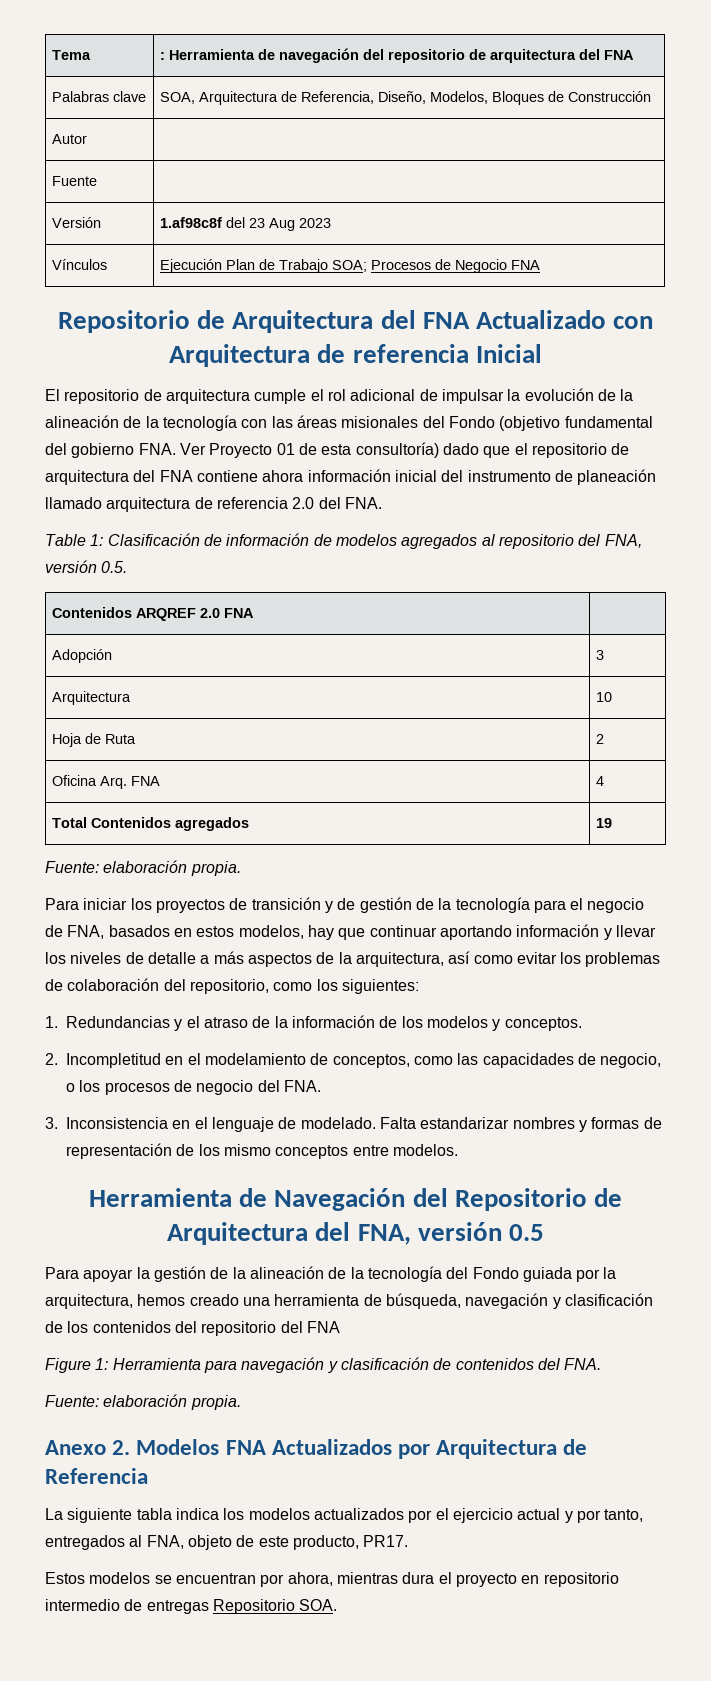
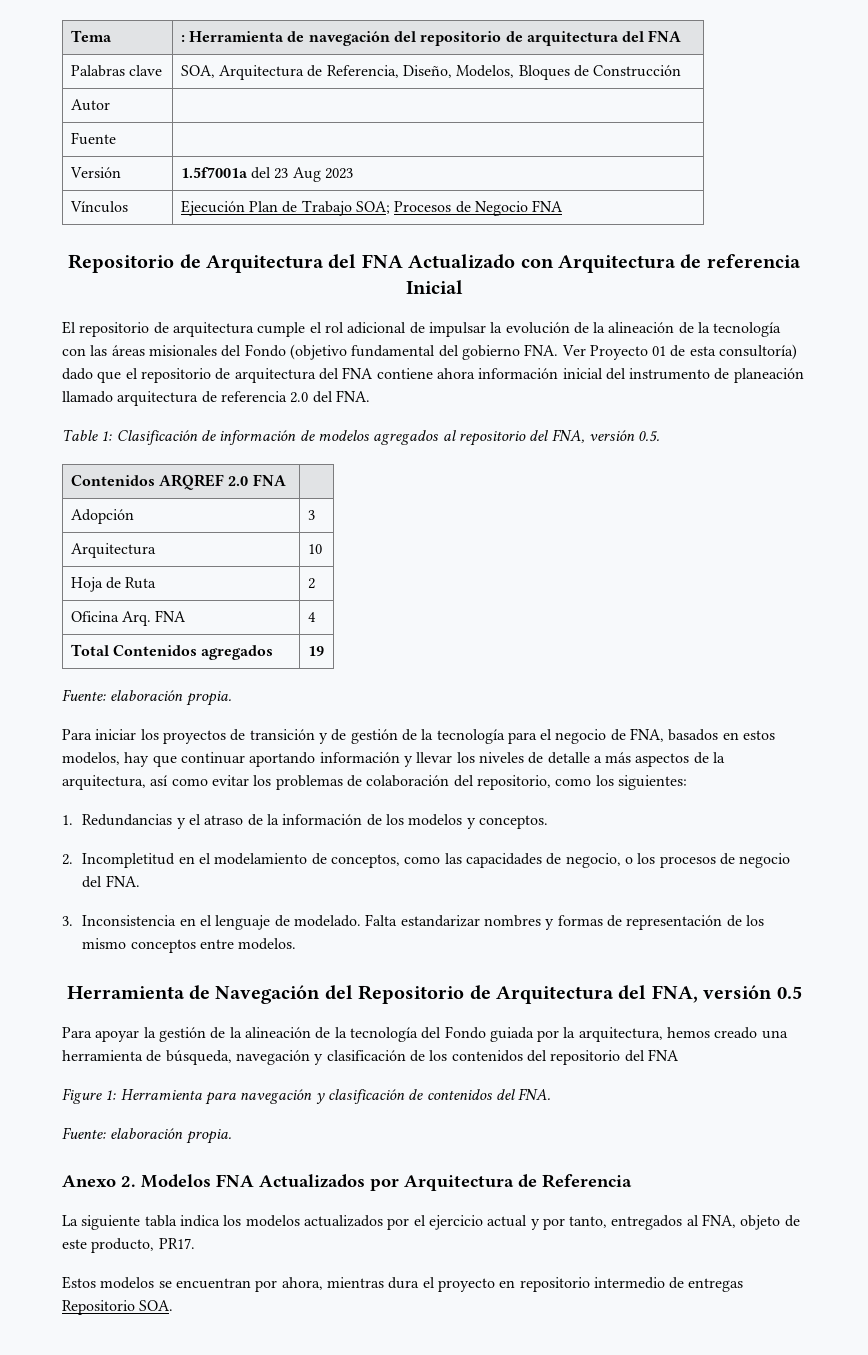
[159,217,222,228] 1.af98c8f -> [180,167,248,178] 1.5f7001a

